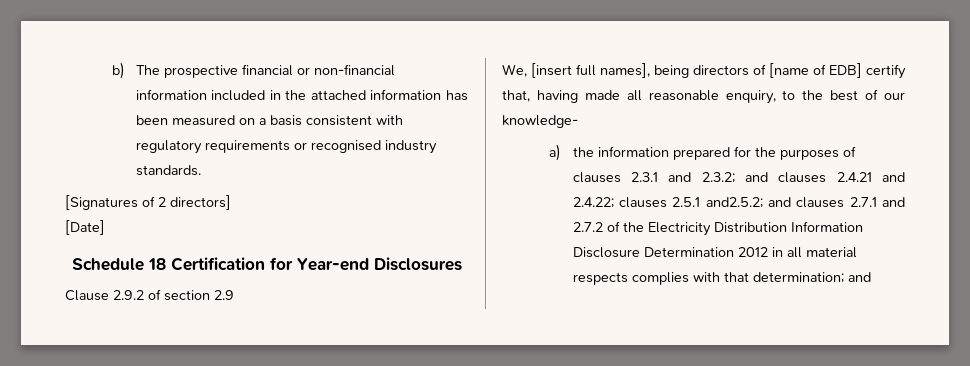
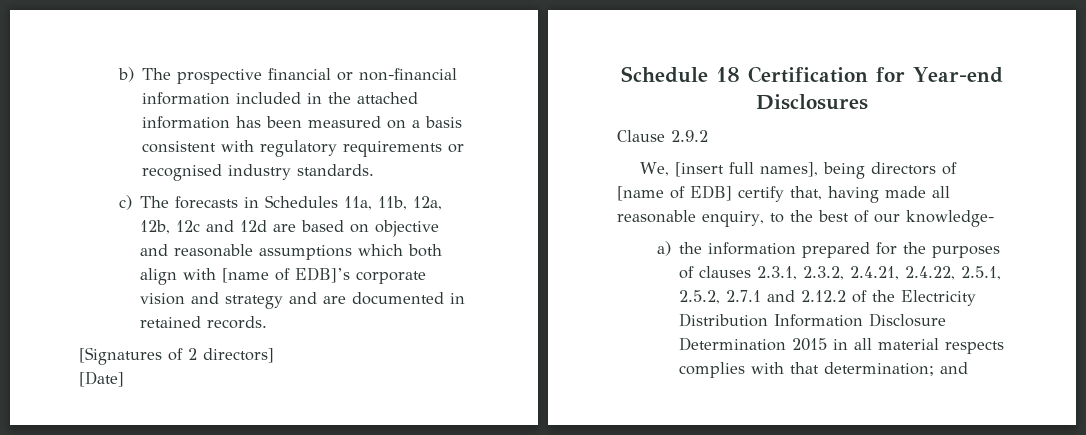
(201, 170) none -> [119,195,443,210] [140,220,440,237] [140,244,443,260] [140,267,427,285] [140,292,466,309] [140,316,268,329] // c) The forecasts in Schedules 11a, 11b, 12a, 12b, 12c and 12d are based on objective and reasonable assumptions which both align with [name of EDB]’s corporate vision and strategy and are documented in retained records.
[148,289,234,301] of section 2.9 -> (708, 136) none
[630,172,905,183] [572,197,845,208] 2.3.1 and 2.3.2; and clauses 2.4.21 and 2.4.22; clauses 2.5.1 and2.5.2; and clauses -> [757,266,1002,280] [679,290,721,304] 2.3.1, 2.3.2, 2.4.21, 2.4.22, 2.5.1, 2.5.2,
[572,222,603,232] 2.7.2 -> [801,290,847,302] 2.12.2
[737,247,768,257] 2012 -> [792,338,828,351] 2015

